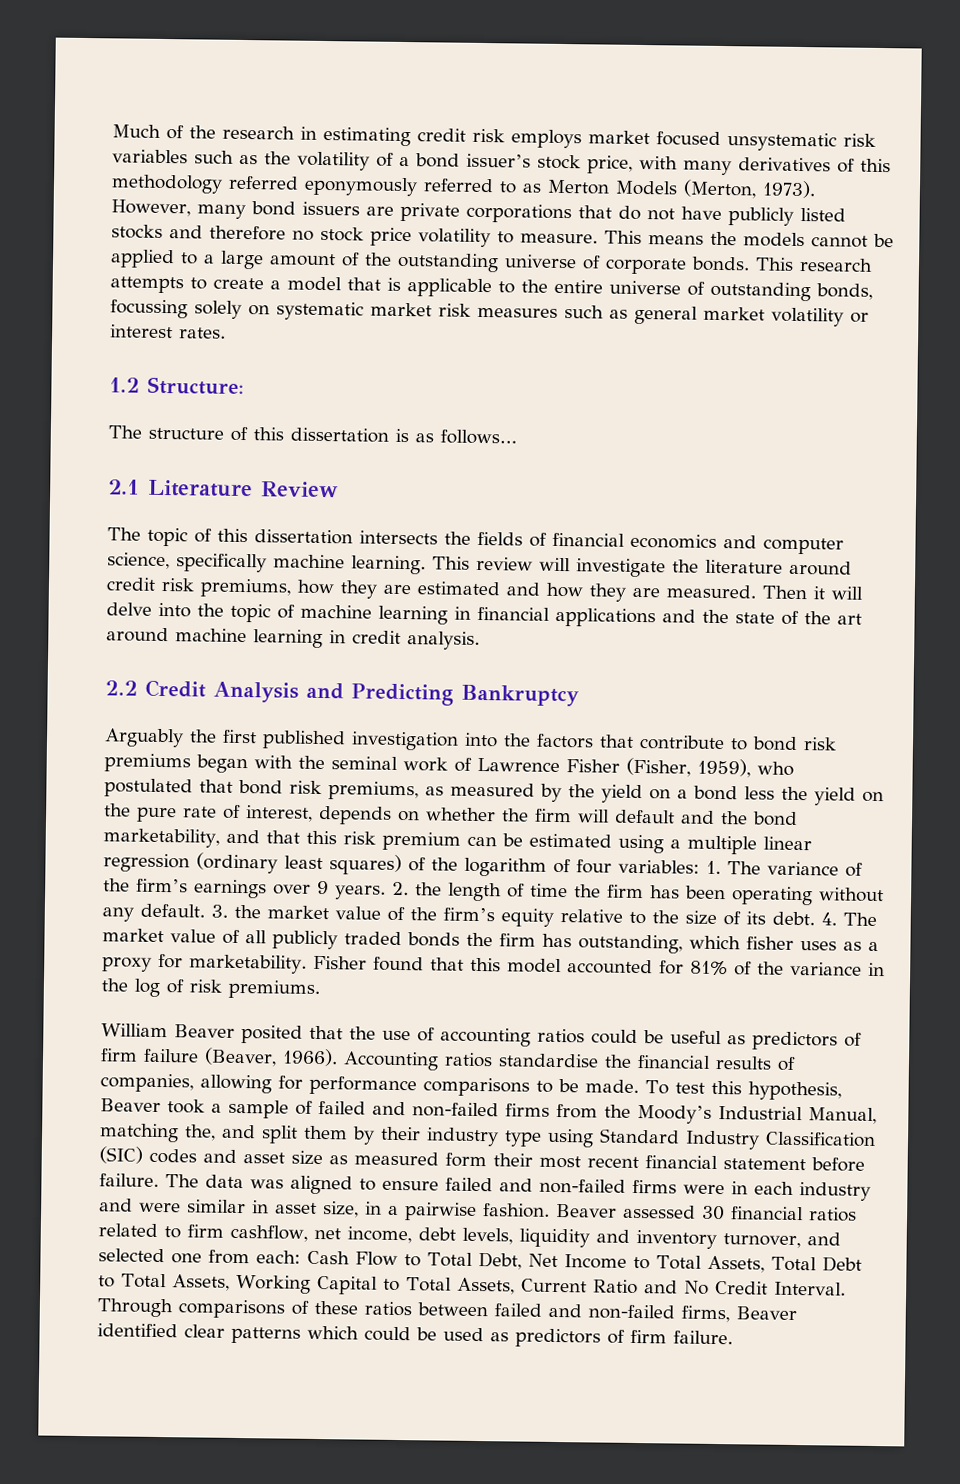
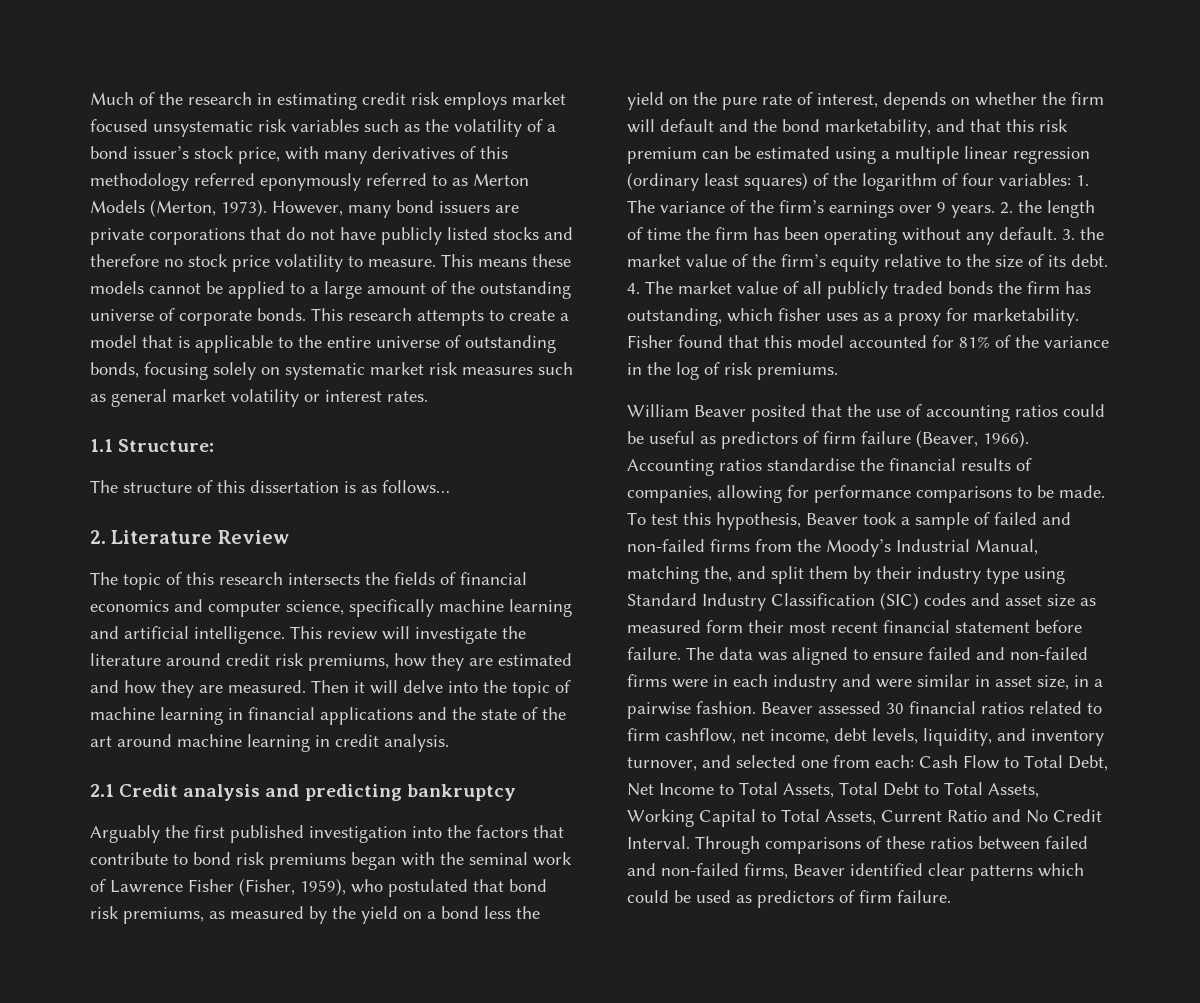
[710,231,737,246] the -> [532,254,571,267] these
[110,299,188,319] focussing -> [144,362,208,380] focusing
[109,377,140,393] 1.2 -> [90,439,113,452] 1.1
[108,479,140,495] 2.1 -> [90,530,106,544] 2.
[254,529,353,545] dissertation -> [219,572,283,585] research
[351,555,426,575] learning. -> [509,599,572,617] [90,626,285,644] learning and artificial intelligence.
[105,679,579,707] 2.2 Credit Analysis and Predicting Bankruptcy -> [90,784,516,801] 2.1 Credit analysis and predicting bankruptcy
[518,1228,590,1248] liquidity -> [923,728,992,746] liquidity,

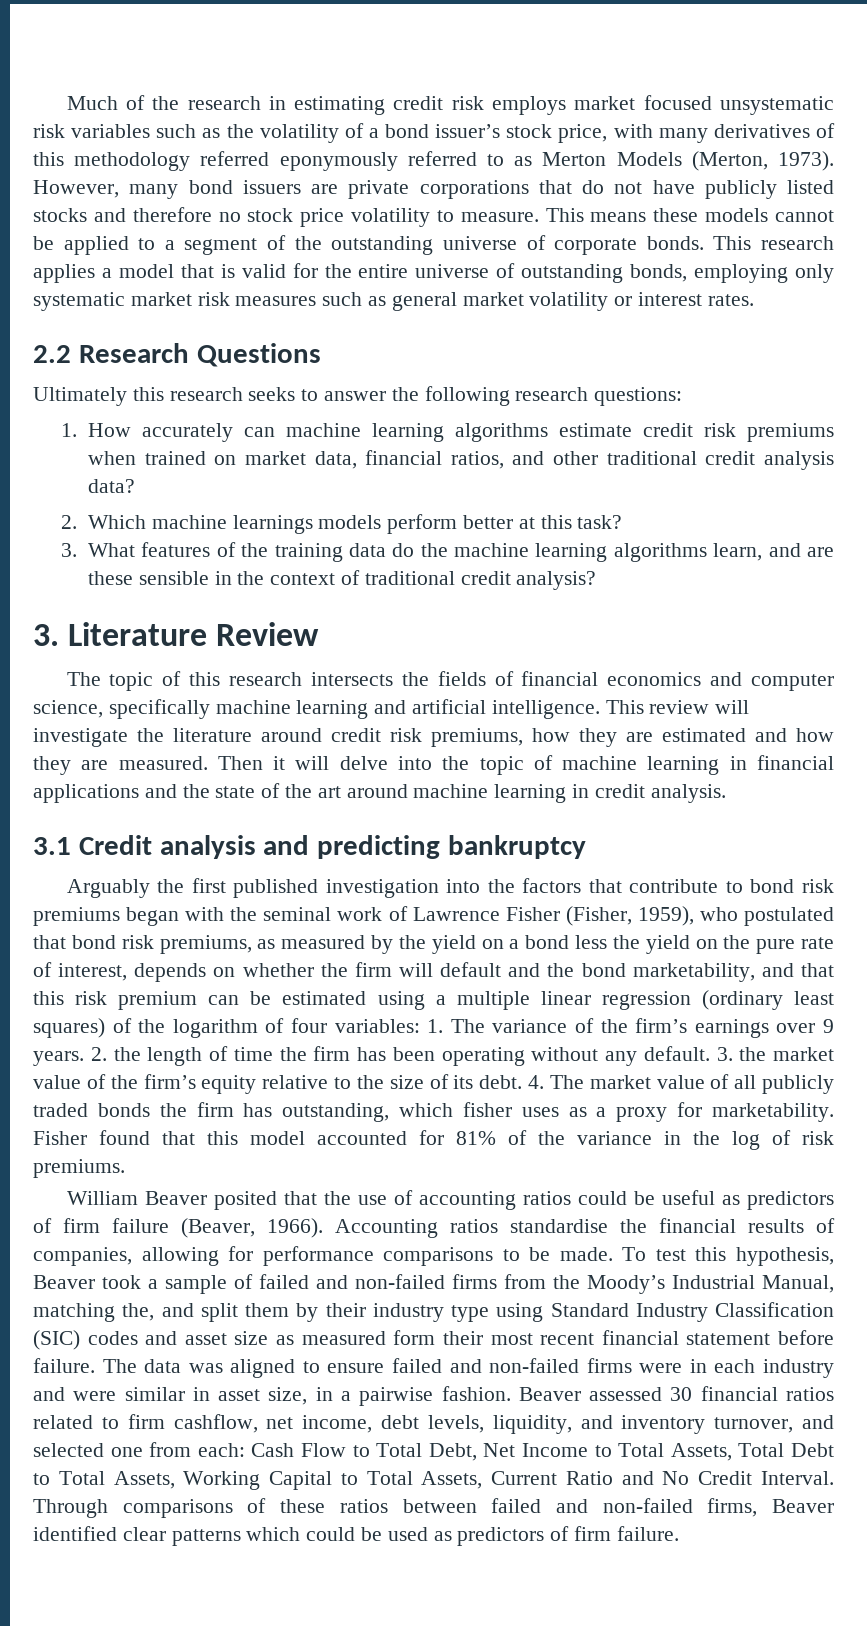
[324,281,426,299] large amount -> [184,238,258,255] segment
[417,310,555,326] attempts to create -> [33,264,95,283] applies
[195,335,293,353] applicable to -> [241,263,318,278] valid for
[144,362,280,380] focusing solely on -> [694,264,835,283] employing only
[90,439,215,452] [90,480,450,494] [90,530,106,544] 1.1 Structure: // The structure of this dissertation is as follows… // 2. -> [33,343,321,367] [33,386,683,406] [60,423,834,442] [88,450,835,470] [88,479,136,493] [60,514,623,534] [60,542,834,562] [88,570,597,590] [33,624,59,646] 2.2 Research Questions // Ultimately this research seeks to answer the following research questions: // 1. How accurately can machine learning algorithms estimate credit risk premiums when trained on market data, financial ratios, and other traditional credit analysis data? // 2. Which machine learnings models perform better at this task? // 3. What features of the training data do the machine learning algorithms learn, and are these sensible in the context of traditional credit analysis? // 3.
[90,784,114,797] 2.1 -> [33,837,71,855] 3.1

